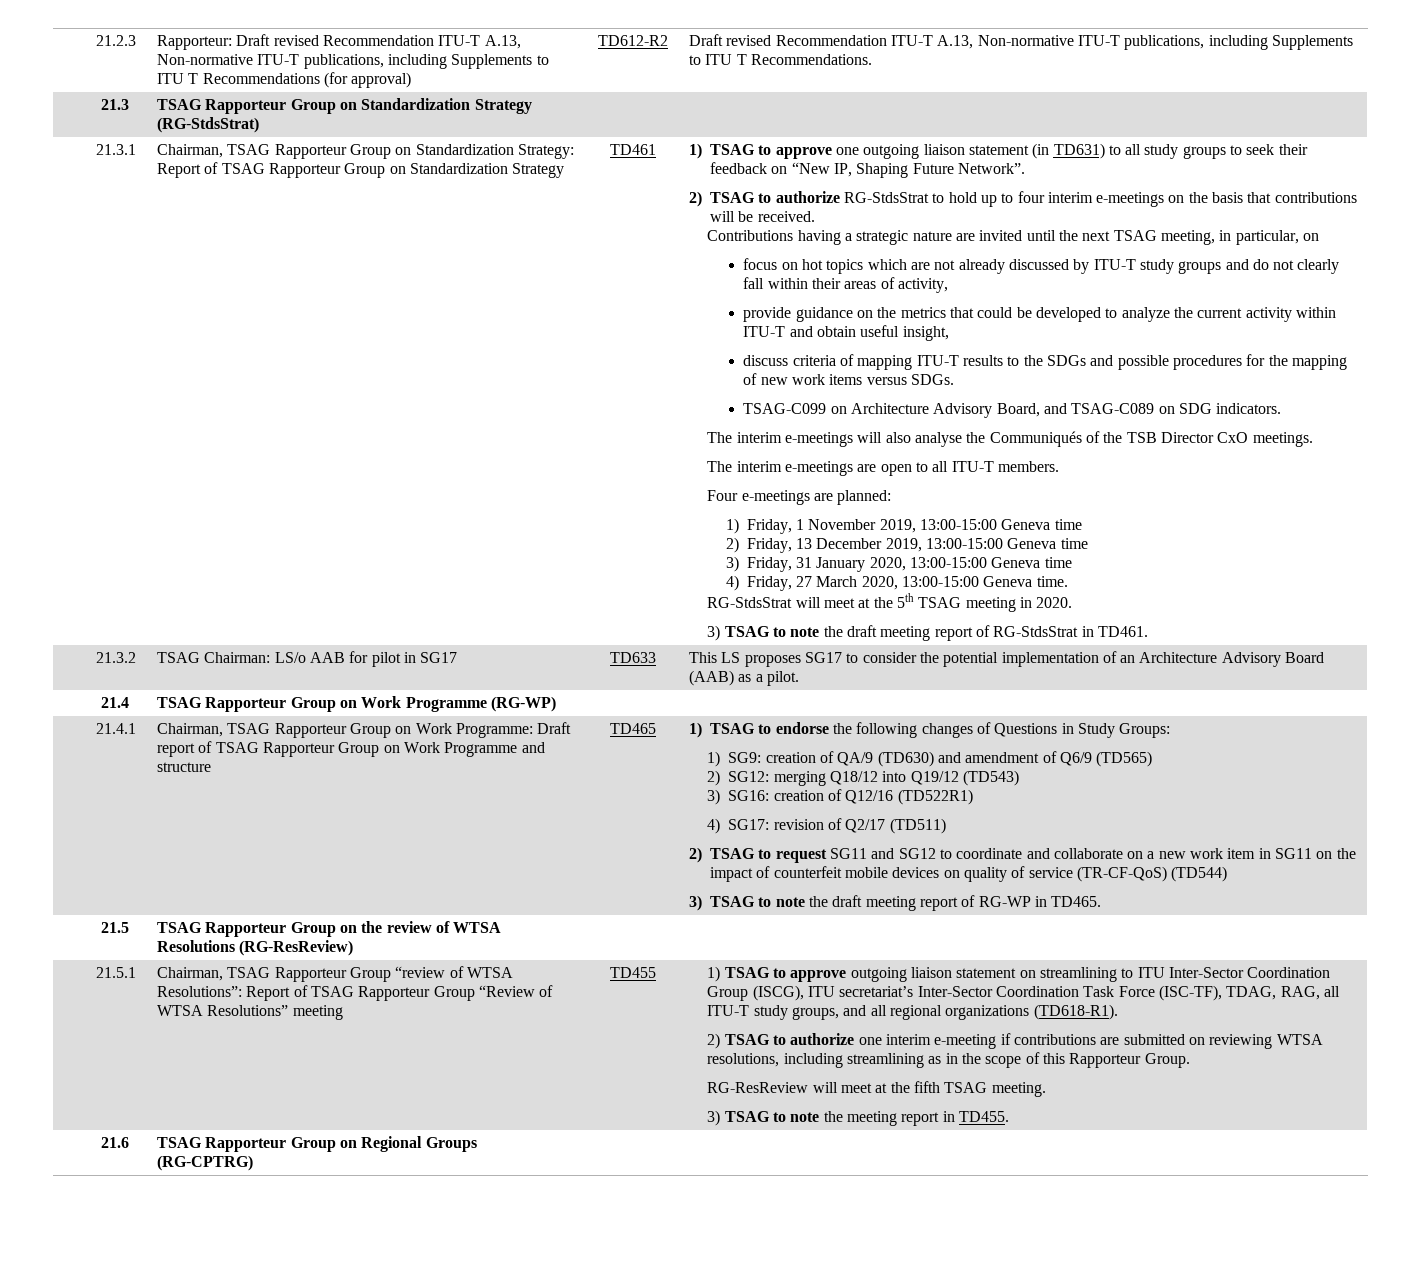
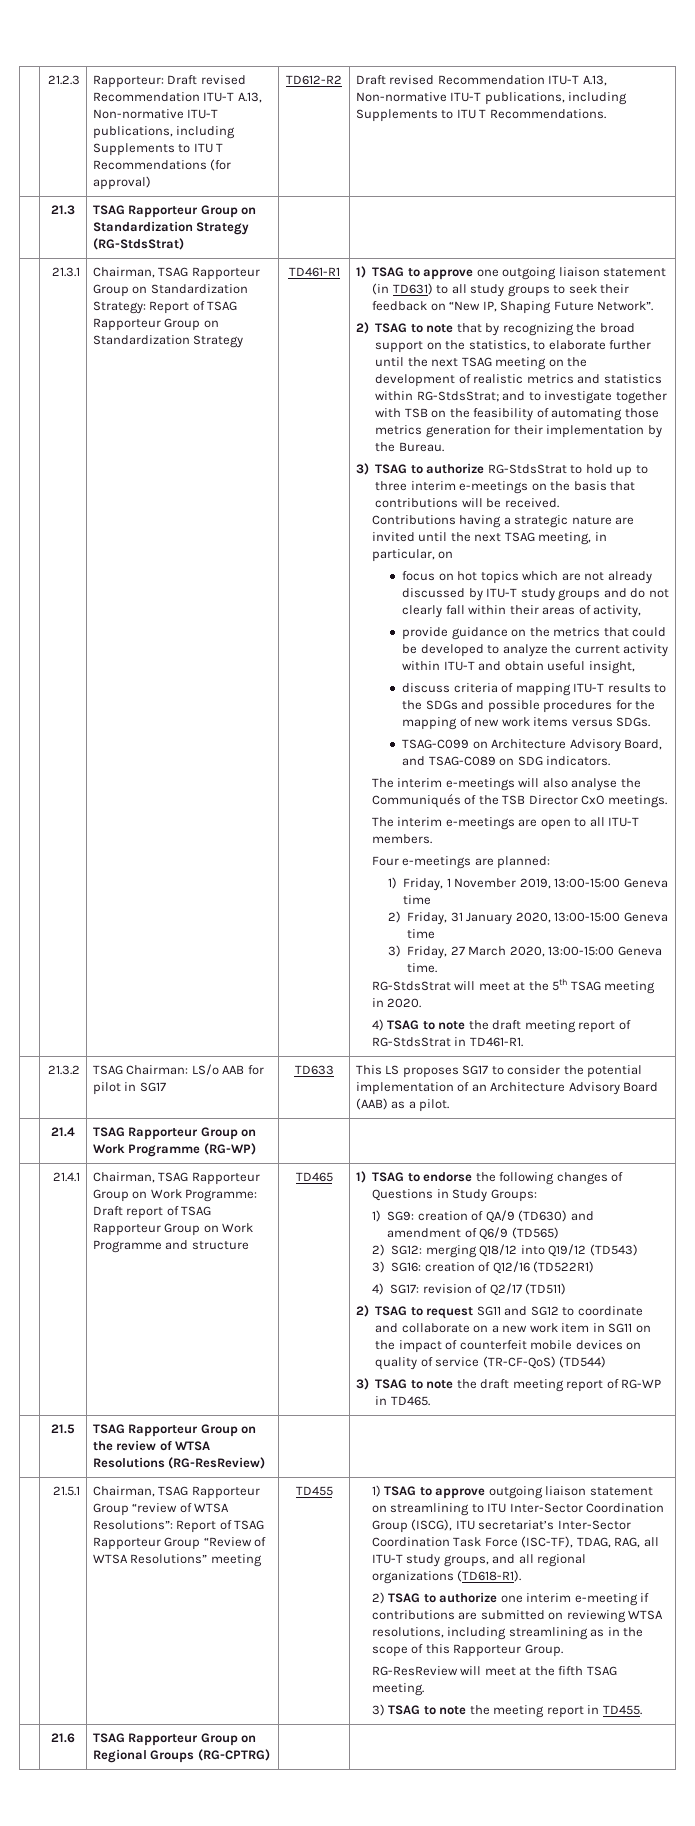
[609,144,656,155] TD461 -> [288,267,340,277] TD461-R1
(772, 198) none -> [426,323,635,336] [375,340,652,353] [375,357,588,370] [375,374,662,387] [375,391,667,404] [375,408,659,421] [375,425,662,438] [375,442,444,452] [355,463,423,475] note that by recognizing the broad support on the statistics, to elaborate further until the next TSAG meeting on the development of realistic metrics and statistics within RG-StdsStrat; and to investigate together with TSB on the feasibility of automating those metrics generation for their implementation by the Bureau. // 3) TSAG to
[1017,191,1045,203] four -> [375,481,408,491] three
[796,538,1088,552] [725,556,792,572] 13 December 2019, 13:00-15:00 Geneva time // 3) Friday, -> (448, 918) none
[725,575,739,591] 4) -> [387,945,401,957] 3)
[707,625,721,641] 3) -> [371,1019,384,1031] 4)
[1097,626,1148,637] TD461. -> [469,1037,523,1047] TD461-R1.

